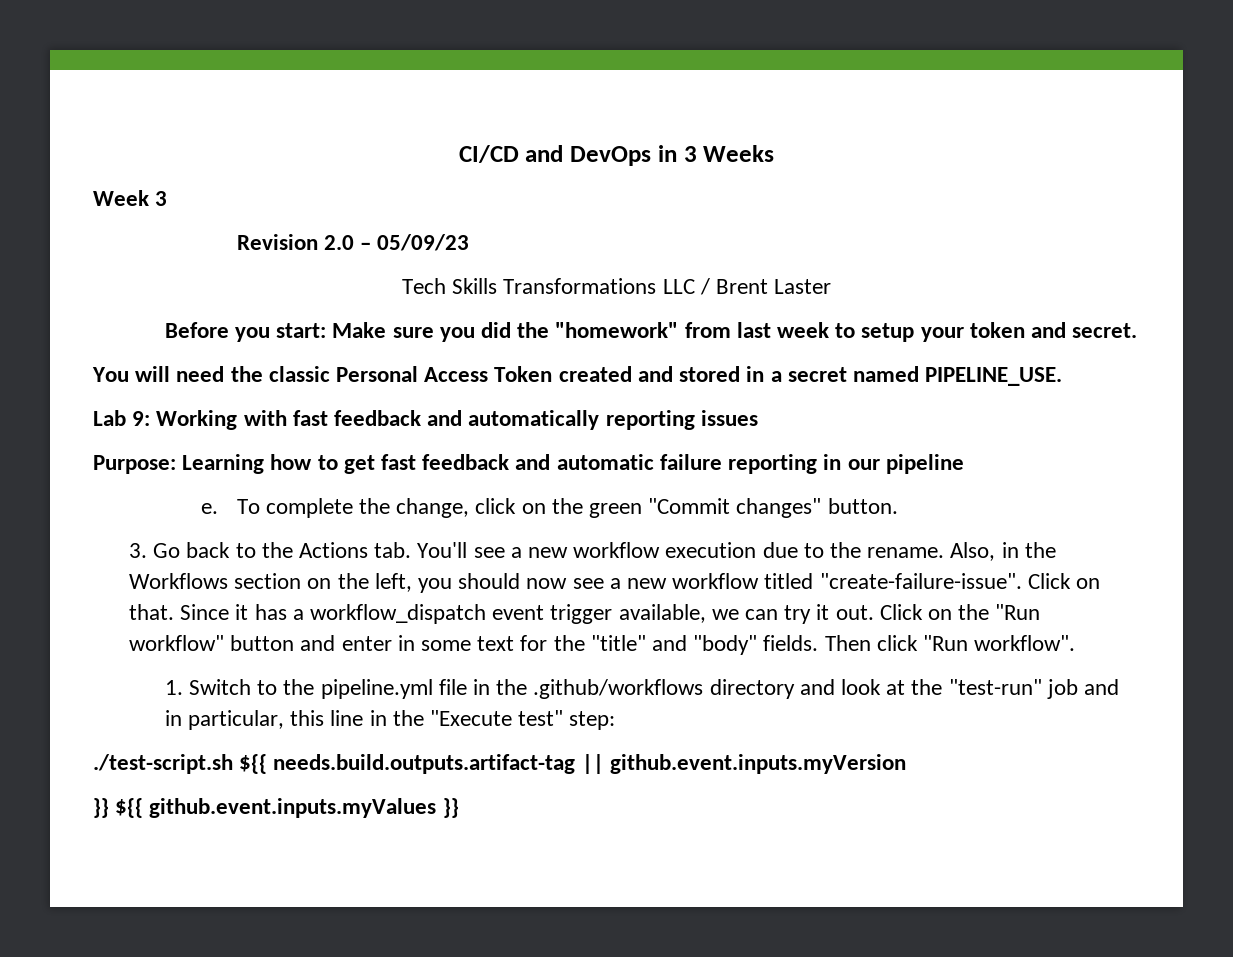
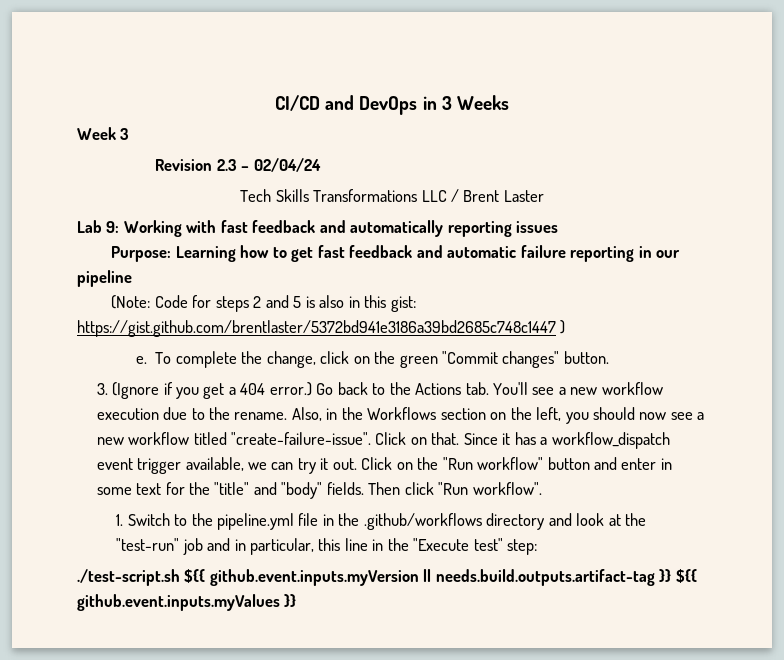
[323,234,470,251] 2.0 – 05/09/23 -> [216,158,321,172] 2.3 – 02/04/24
[164,322,1138,342] [92,366,1063,386] // Before you start: Make sure you did the "homework" from last week to setup your token and secret. // You will need the classic Personal Access Token created and stored in a secret named PIPELINE_USE. -> (544, 196) none
(964, 464) none -> [111,295,416,312] [77,320,566,337] // (Note: Code for steps 2 and 5 is also in this gist: https://gist.github.com/brentlaster/5372bd941e3186a39bd2685c748c1447 )
(147, 550) none -> [112,382,312,399] (Ignore if you get a 404 error.)
[273,754,906,774] needs.build.outputs.artifact-tag || github.event.inputs.myVersion // -> [209,569,655,586] github.event.inputs.myVersion || needs.build.outputs.artifact-tag

